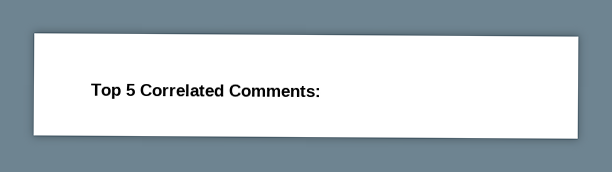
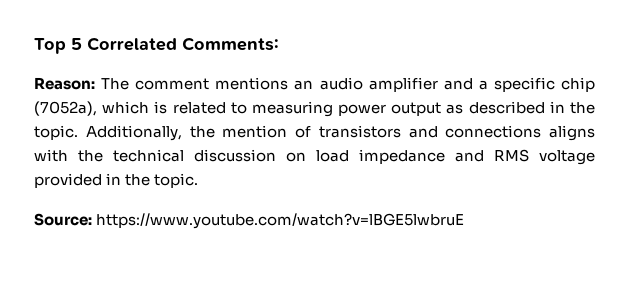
(322, 91) none -> [34,77,596,92] [34,101,595,117] [34,125,595,141] [34,149,595,165] [34,173,199,188] [34,213,465,229] // Reason: The comment mentions an audio amplifier and a specific chip (7052a), which is related to measuring power output as described in the topic. Additionally, the mention of transistors and connections aligns with the technical discussion on load impedance and RMS voltage provided in the topic. // Source: https://www.youtube.com/watch?v=lBGE5lwbruE

